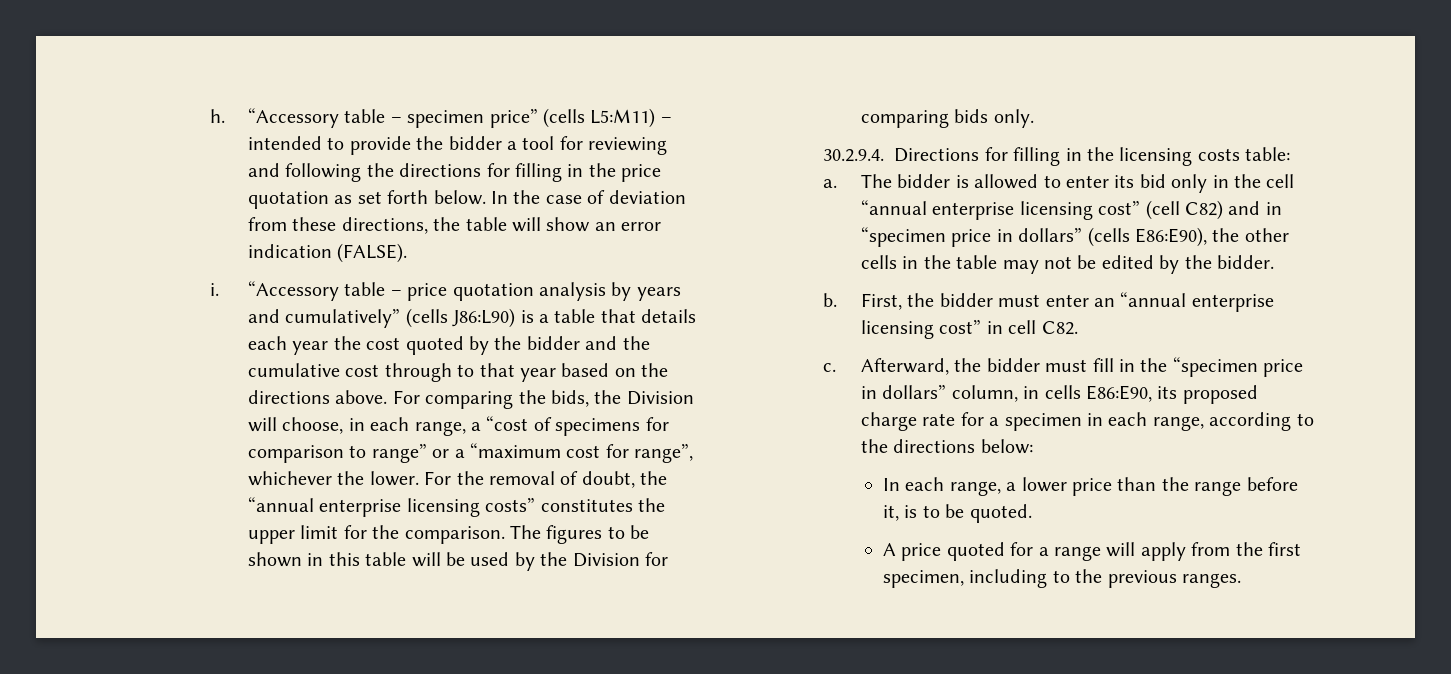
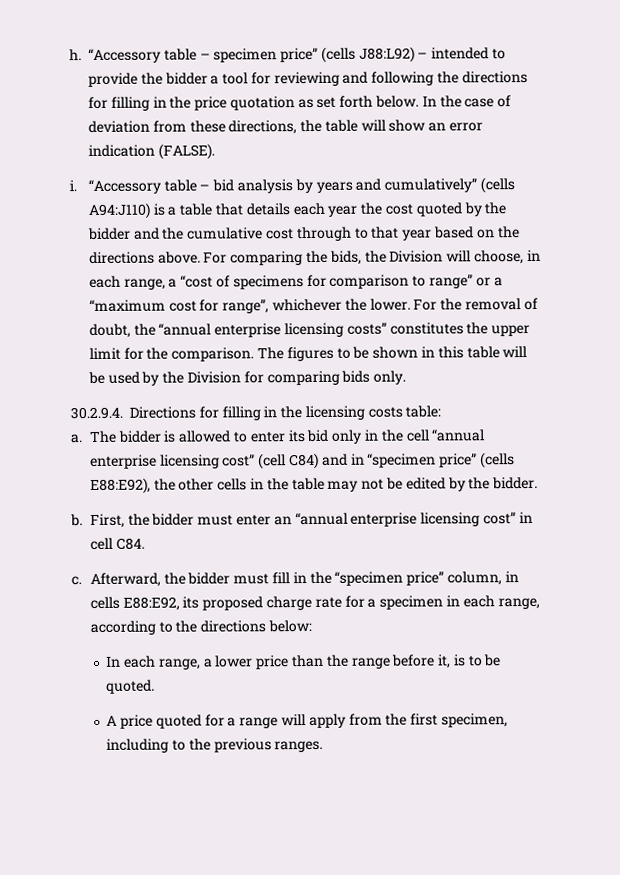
[590,108,656,128] L5:M11) -> [358,46,415,63] J88:L92)
[407,283,534,301] price quotation -> [212,179,235,192] bid
[452,308,516,328] J86:L90) -> [87,202,151,220] A94:J110)
[1185,200,1224,220] C82) -> [289,452,320,470] C84)
[951,227,1208,247] price in dollars” (cells E86:E90), -> [439,452,515,469] [89,477,151,495] price” (cells E88:E92),
[1041,321,1078,335] C82. -> [115,537,145,550] C84.
[1263,359,1304,377] [861,384,947,399] price in dollars” -> [406,571,445,586] price”
[1086,385,1153,402] E86:E90, -> [122,596,180,611] E88:E92,

